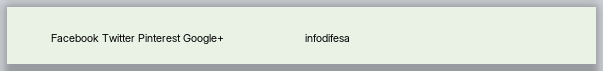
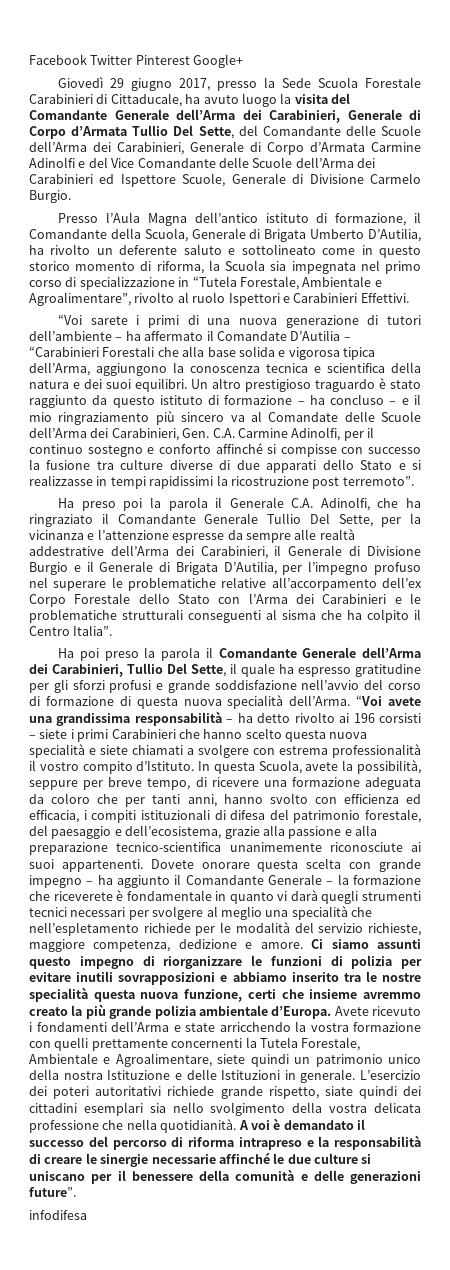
(224, 39) none -> [58,76,421,91] [29,93,350,107] [29,109,421,123] [29,125,421,139] [29,141,421,155] [29,157,375,168] [29,173,421,187] [29,190,71,203] [58,212,421,226] [29,228,421,242] [29,244,422,258] [29,260,422,274] [29,276,382,290] [29,292,409,306] [58,314,421,328] [29,330,351,341] [29,346,375,360] [29,362,421,376] [29,378,421,392] [29,394,421,408] [29,410,421,425] [29,427,374,441] [29,443,421,457] [29,459,421,473] [29,475,414,489] [58,497,421,511] [29,513,421,527] [29,529,355,543] [29,545,421,559] [29,561,421,575] [29,577,422,591] [29,593,421,607] [29,609,421,623] [29,625,113,636] [58,647,421,661] [29,663,421,677] [29,679,421,693] [29,695,421,709] [29,711,422,726] [29,728,368,742] [29,744,421,758] [29,760,421,774] [29,777,421,790] [29,793,421,807] [29,809,421,823] [29,825,377,839] [29,842,421,855] [29,858,421,872] [29,874,421,888] [29,890,421,904] [29,906,372,920] [29,922,422,936] [29,939,421,952] [29,955,422,969] [29,971,421,985] [29,987,421,1002] [29,1004,421,1019] [29,1021,421,1032] [29,1037,361,1051] [29,1053,421,1067] [29,1069,421,1083] [29,1086,421,1099] [29,1102,421,1116] [29,1118,365,1133] [29,1135,421,1150] [29,1152,372,1167] [29,1169,421,1184] [29,1187,76,1197] // Giovedì 29 giugno 2017, presso la Sede Scuola Forestale Carabinieri di Cittaducale, ha avuto luogo la visita del Comandante Generale dell’Arma dei Carabinieri, Generale di Corpo d’Armata Tullio Del Sette, del Comandante delle Scuole dell’Arma dei Carabinieri, Generale di Corpo d’Armata Carmine Adinolfi e del Vice Comandante delle Scuole dell’Arma dei Carabinieri ed Ispettore Scuole, Generale di Divisione Carmelo Burgio. // Presso l’Aula Magna dell’antico istituto di formazione, il Comandante della Scuola, Generale di Brigata Umberto D’Autilia, ha rivolto un deferente saluto e sottolineato come in questo storico momento di riforma, la Scuola sia impegnata nel primo corso di specializzazione in “Tutela Forestale, Ambientale e Agroalimentare”, rivolto al ruolo Ispettori e Carabinieri Effettivi. // “Voi sarete i primi di una nuova generazione di tutori dell’ambiente – ha affermato il Comandate D’Autilia – “Carabinieri Forestali che alla base solida e vigorosa tipica dell’Arma, aggiungono la conoscenza tecnica e scientifica della natura e dei suoi equilibri. Un altro prestigioso traguardo è stato raggiunto da questo istituto di formazione – ha concluso – e il mio ringraziamento più sincero va al Comandate delle Scuole dell’Arma dei Carabinieri, Gen. C.A. Carmine Adinolfi, per il continuo sostegno e conforto affinché si compisse con successo la fusione tra culture diverse di due apparati dello Stato e si realizzasse in tempi rapidissimi la ricostruzione post terremoto”. // Ha preso poi la parola il Generale C.A. Adinolfi, che ha ringraziato il Comandante Generale Tullio Del Sette, per la vicinanza e l’attenzione espresse da sempre alle realtà addestrative dell’Arma dei Carabinieri, il Generale di Divisione Burgio e il Generale di Brigata D’Autilia, per l’impegno profuso nel superare le problematiche relative all’accorpamento dell’ex Corpo Forestale dello Stato con l’Arma dei Carabinieri e le problematiche strutturali conseguenti al sisma che ha colpito il Centro Italia”. // Ha poi preso la parola il Comandante Generale dell’Arma dei Carabinieri, Tullio Del Sette, il quale ha espresso gratitudine per gli sforzi profusi e grande soddisfazione nell’avvio del corso di formazione di questa nuova specialità dell’Arma. “Voi avete una grandissima responsabilità – ha detto rivolto ai 196 corsisti – siete i primi Carabinieri che hanno scelto questa nuova specialità e siete chiamati a svolgere con estrema professionalità il vostro compito d’Istituto. In questa Scuola, avete la possibilità, seppure per breve tempo, di ricevere una formazione adeguata da coloro che per tanti anni, hanno svolto con efficienza ed efficacia, i compiti istituzionali di difesa del patrimonio forestale, del paesaggio e dell’ecosistema, grazie alla passione e alla preparazione tecnico-scientifica unanimemente riconosciute ai suoi appartenenti. Dovete onorare questa scelta con grande impegno – ha aggiunto il Comandante Generale – la formazione che riceverete è fondamentale in quanto vi darà quegli strumenti tecnici necessari per svolgere al meglio una specialità che nell’espletamento richiede per le modalità del servizio richieste, maggiore competenza, dedizione e amore. Ci siamo assunti questo impegno di riorganizzare le funzioni di polizia per evitare inutili sovrapposizioni e abbiamo inserito tra le nostre specialità questa nuova funzione, certi che insieme avremmo creato la più grande polizia ambientale d’Europa. Avete ricevuto i fondamenti dell’Arma e state arricchendo la vostra formazione con quelli prettamente concernenti la Tutela Forestale, Ambientale e Agroalimentare, siete quindi un patrimonio unico della nostra Istituzione e delle Istituzioni in generale. L’esercizio dei poteri autoritativi richiede grande rispetto, siate quindi dei cittadini esemplari sia nello svolgimento della vostra delicata professione che nella quotidianità. A voi è demandato il successo del percorso di riforma intrapreso e la responsabilità di creare le sinergie necessarie affinché le due culture si uniscano per il benessere della comunità e delle generazioni future”.

